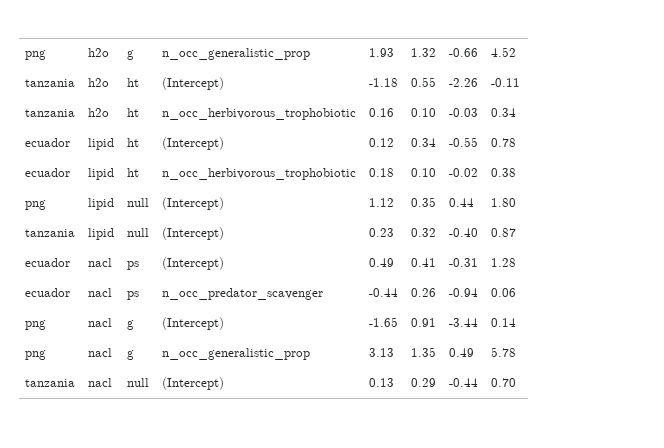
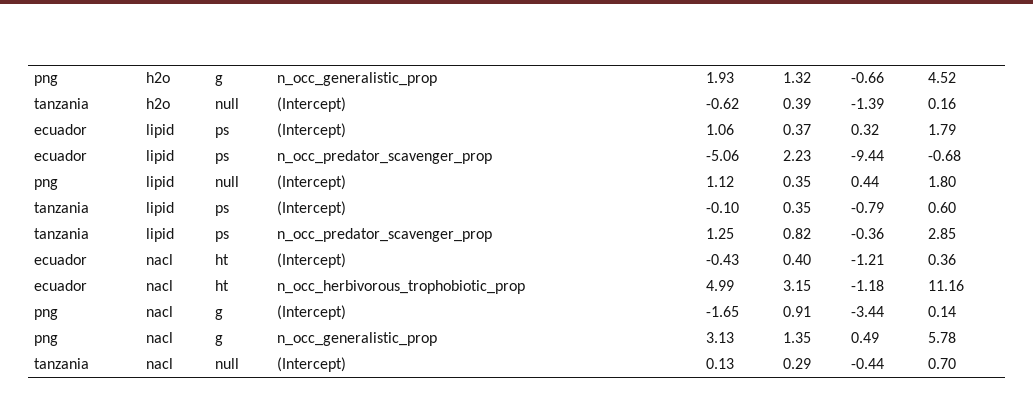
[127,78,140,87] [162,77,225,90] [369,78,399,87] [411,77,437,87] [449,78,479,87] [491,78,521,87] [25,109,76,117] [88,108,110,117] [127,108,140,117] [162,108,357,120] [369,108,395,117] [411,108,437,117] [449,108,479,117] [491,108,517,117] [25,138,71,147] [88,138,115,150] [127,138,140,147] [162,137,225,150] [369,138,395,147] [411,138,437,147] [449,137,479,147] [491,138,517,147] [25,168,71,177] [88,168,115,180] [127,168,140,177] [162,168,357,180] [369,168,395,177] [411,168,437,177] [449,168,479,177] [491,168,517,177] ht | (Intercept) | -1.18 | 0.55 | -2.26 | -0.11 // tanzania | h2o | ht | n_occ_herbivorous_trophobiotic | 0.16 | 0.10 | -0.03 | 0.34 // ecuador | lipid | ht | (Intercept) | 0.12 | 0.34 | -0.55 | 0.78 // ecuador | lipid | ht | n_occ_herbivorous_trophobiotic | 0.18 | 0.10 | -0.02 | 0.38 -> [215,98,240,109] [277,97,347,112] [706,98,740,109] [783,98,812,109] [851,98,885,109] [928,98,957,109] [34,124,88,135] [146,124,175,138] [215,127,230,138] [277,123,347,138] [706,124,735,135] [783,124,812,135] [851,124,880,135] [928,124,957,135] [34,150,88,161] [146,150,175,164] [215,153,230,164] [277,150,493,164] [706,150,740,161] [783,150,812,161] [851,150,885,161] [928,150,962,161] null | (Intercept) | -0.62 | 0.39 | -1.39 | 0.16 // ecuador | lipid | ps | (Intercept) | 1.06 | 0.37 | 0.32 | 1.79 // ecuador | lipid | ps | n_occ_predator_scavenger_prop | -5.06 | 2.23 | -9.44 | -0.68
[127,228,150,237] [162,227,225,240] [369,228,395,237] [411,228,437,237] [449,228,479,237] [491,228,517,237] [25,258,71,267] [88,258,113,267] [127,261,140,270] [162,257,225,270] [369,258,395,267] [411,258,437,267] [449,258,479,267] [491,258,517,267] [25,288,71,297] [88,288,113,297] [127,291,140,300] [162,288,324,300] [369,288,399,297] [411,288,437,297] [449,288,479,297] [491,288,517,297] null | (Intercept) | 0.23 | 0.32 | -0.40 | 0.87 // ecuador | nacl | ps | (Intercept) | 0.49 | 0.41 | -0.31 | 1.28 // ecuador | nacl | ps | n_occ_predator_scavenger | -0.44 | 0.26 | -0.94 | 0.06 -> [215,205,230,216] [277,201,347,216] [706,202,740,213] [783,202,812,213] [851,202,885,213] [928,202,957,213] [34,228,90,239] [146,228,175,242] [215,231,230,242] [277,228,493,242] [706,228,735,239] [783,228,812,239] [851,228,885,239] [928,228,957,239] [34,254,88,265] [146,254,174,265] [215,254,230,265] [277,253,347,268] [706,254,740,265] [783,254,812,265] [851,254,885,265] [928,254,957,265] [34,280,88,291] [146,280,174,291] [215,280,230,291] [277,280,526,294] [706,280,735,291] [783,280,812,291] [851,280,885,291] [928,280,965,291] ps | (Intercept) | -0.10 | 0.35 | -0.79 | 0.60 // tanzania | lipid | ps | n_occ_predator_scavenger_prop | 1.25 | 0.82 | -0.36 | 2.85 // ecuador | nacl | ht | (Intercept) | -0.43 | 0.40 | -1.21 | 0.36 // ecuador | nacl | ht | n_occ_herbivorous_trophobiotic_prop | 4.99 | 3.15 | -1.18 | 11.16

